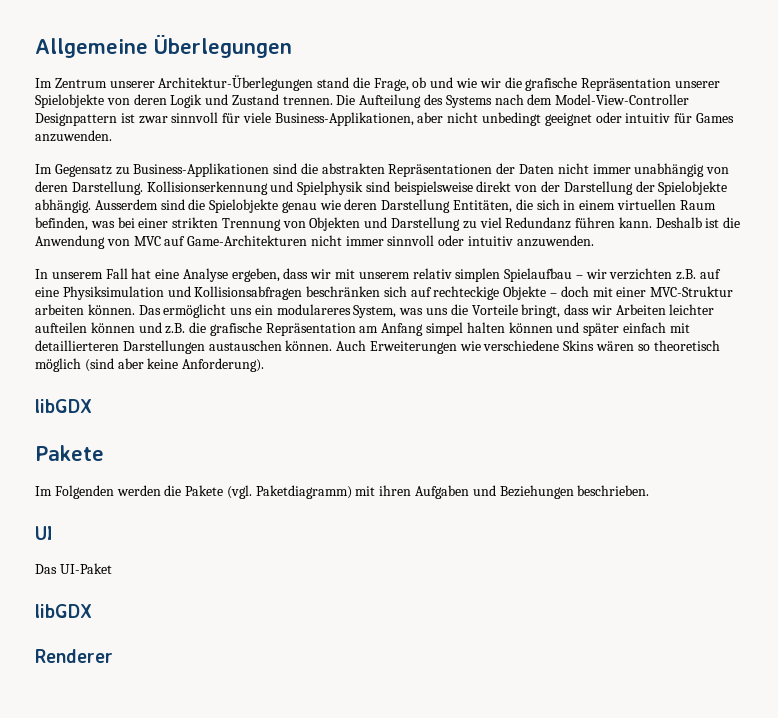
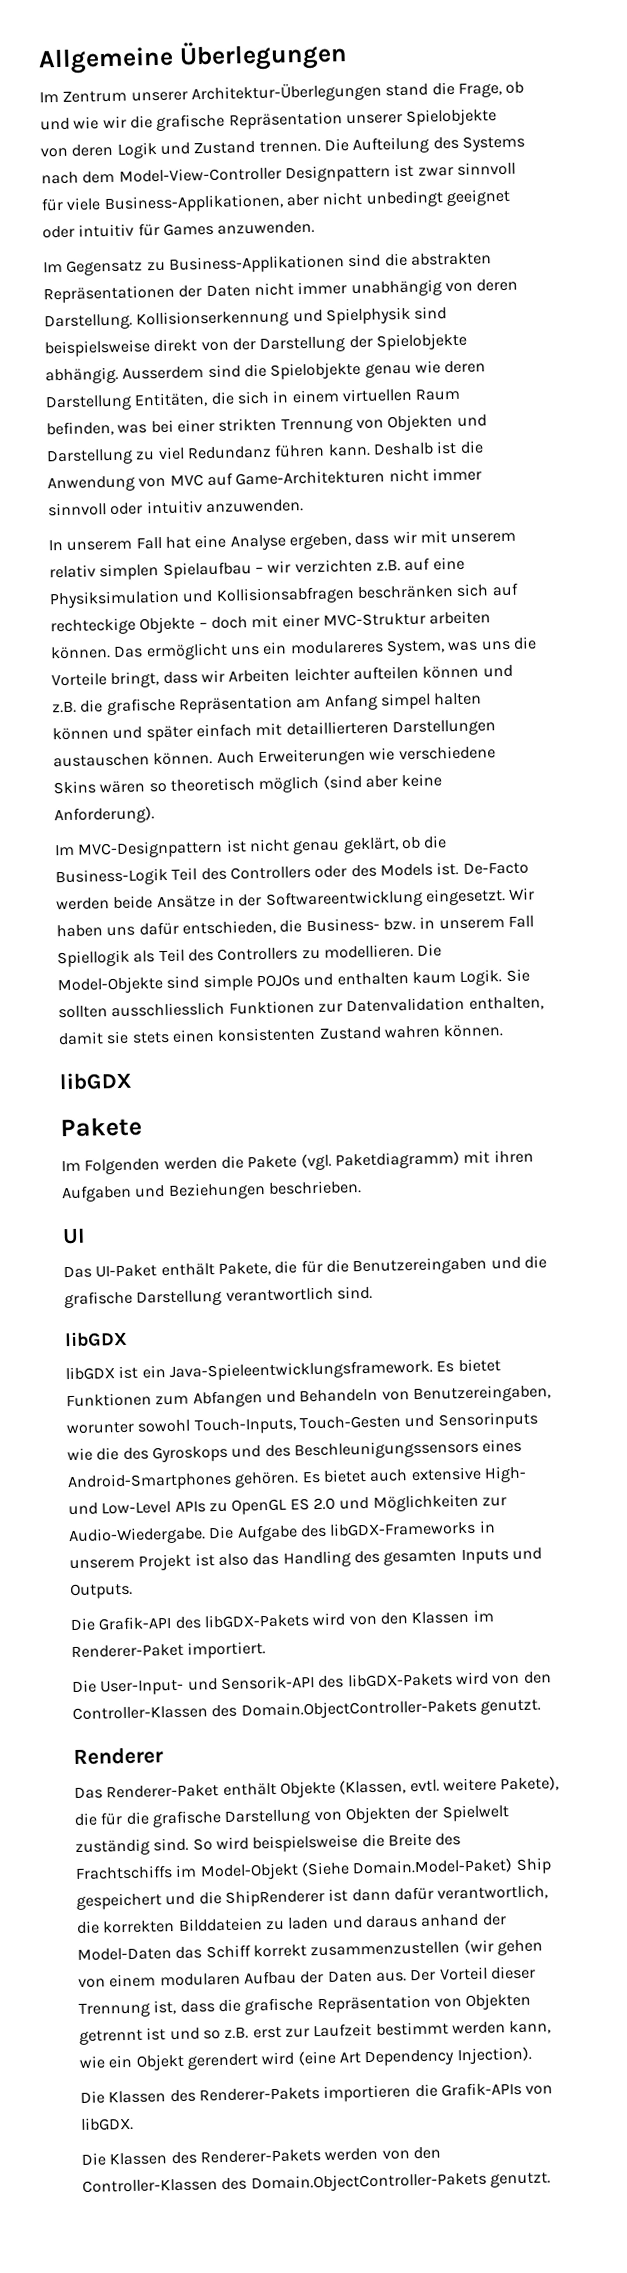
(265, 365) none -> [54,835,448,859] [55,861,529,887] [56,887,536,911] [56,915,534,938] [57,943,443,968] [57,968,530,995] [58,996,544,1019] [58,1024,504,1046] // Im MVC-Designpattern ist nicht genau geklärt, ob die Business-Logik Teil des Controllers oder des Models ist. De-Facto werden beide Ansätze in der Softwareentwicklung eingesetzt. Wir haben uns dafür entschieden, die Business- bzw. in unserem Fall Spiellogik als Teil des Controllers zu modellieren. Die Model-Objekte sind simple POJOs und enthalten kaum Logik. Sie sollten ausschliesslich Funktionen zur Datenvalidation enthalten, damit sie stets einen konsistenten Zustand wahren können.
[35,604,92,618] [35,649,113,663] // libGDX // Renderer -> [160,1255,547,1277] [64,1285,373,1309] [64,1330,128,1348] [65,1358,501,1382] [66,1384,551,1408] [66,1411,538,1435] [67,1438,523,1463] [67,1465,527,1492] [68,1493,507,1516] [68,1520,496,1546] [69,1547,542,1571] [70,1582,133,1600] [70,1609,494,1632] [71,1641,267,1659] [72,1671,552,1696] [72,1698,541,1721] [73,1747,164,1766] [74,1776,560,1800] [74,1804,510,1828] [75,1832,462,1857] [75,1857,552,1881] [76,1884,549,1910] [76,1913,507,1934] [77,1939,543,1961] [78,1965,536,1988] [78,1992,532,2018] [79,2020,552,2045] [79,2046,532,2071] [80,2081,554,2104] [80,2116,134,2131] [81,2146,441,2166] [82,2171,551,2193] enthält Pakete, die für die Benutzereingaben und die grafische Darstellung verantwortlich sind. // libGDX // libGDX ist ein Java-Spieleentwicklungsframework. Es bietet Funktionen zum Abfangen und Behandeln von Benutzereingaben, worunter sowohl Touch-Inputs, Touch-Gesten und Sensorinputs wie die des Gyroskops und des Beschleunigungssensors eines Android-Smartphones gehören. Es bietet auch extensive High- und Low-Level APIs zu OpenGL ES 2.0 und Möglichkeiten zur Audio-Wiedergabe. Die Aufgabe des libGDX-Frameworks in unserem Projekt ist also das Handling des gesamten Inputs und Outputs. // Die Grafik-API des libGDX-Pakets wird von den Klassen im Renderer-Paket importiert. // Die User-Input- und Sensorik-API des libGDX-Pakets wird von den Controller-Klassen des Domain.ObjectController-Pakets genutzt. // Renderer // Das Renderer-Paket enthält Objekte (Klassen, evtl. weitere Pakete), die für die grafische Darstellung von Objekten der Spielwelt zuständig sind. So wird beispielsweise die Breite des Frachtschiffs im Model-Objekt (Siehe Domain.Model-Paket) Ship gespeichert und die ShipRenderer ist dann dafür verantwortlich, die korrekten Bilddateien zu laden und daraus anhand der Model-Daten das Schiff korrekt zusammenzustellen (wir gehen von einem modularen Aufbau der Daten aus. Der Vorteil dieser Trennung ist, dass die grafische Repräsentation von Objekten getrennt ist und so z.B. erst zur Laufzeit bestimmt werden kann, wie ein Objekt gerendert wird (eine Art Dependency Injection). // Die Klassen des Renderer-Pakets importieren die Grafik-APIs von libGDX. // Die Klassen des Renderer-Pakets werden von den Controller-Klassen des Domain.ObjectController-Pakets genutzt.

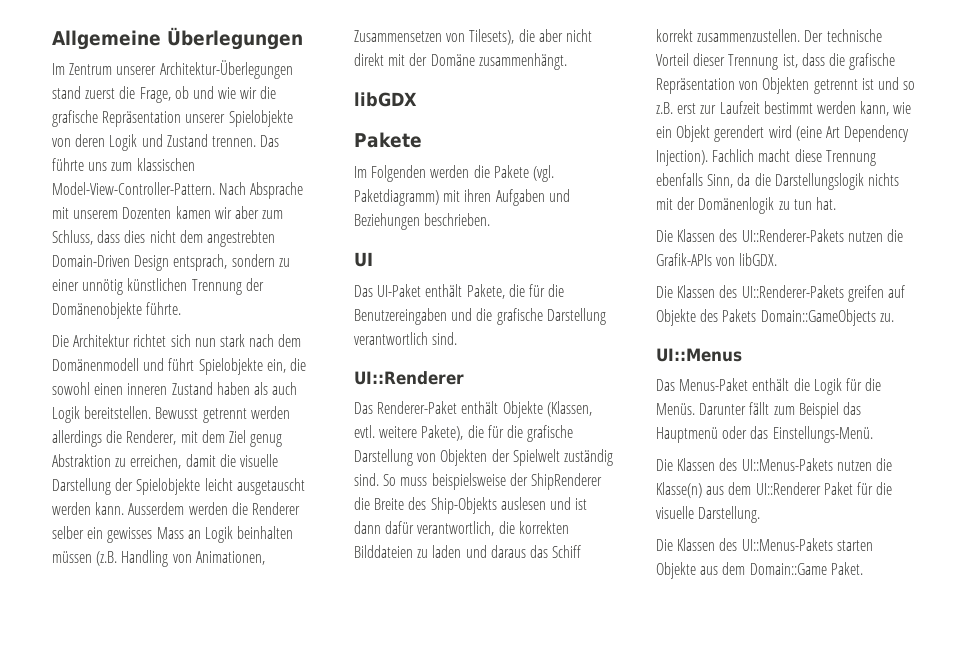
(429, 90) none -> [85,88,116,99] zuerst
[323,135,525,154] [41,161,516,185] [41,188,511,214] [42,220,316,239] [43,252,492,276] [43,278,519,304] [44,306,448,331] [44,332,467,358] [45,360,487,385] [45,387,461,412] [46,413,487,437] [46,440,484,466] [47,467,482,493] [48,499,304,517] [48,530,517,551] [49,556,465,581] [49,582,519,609] [50,610,492,636] [50,636,537,661] [51,664,513,689] [52,692,483,716] [52,719,496,742] [53,745,496,768] [53,773,443,795] [54,806,155,825] [54,835,448,859] [55,861,529,887] [56,887,536,911] [56,915,534,938] [57,943,443,968] [57,968,530,995] [58,996,544,1019] [58,1024,504,1046] Die Aufteilung des Systems nach dem Model-View-Controller Designpattern ist zwar sinnvoll für viele Business-Applikationen, aber nicht unbedingt geeignet oder intuitiv für Games anzuwenden. // Im Gegensatz zu Business-Applikationen sind die abstrakten Repräsentationen der Daten nicht immer unabhängig von deren Darstellung. Kollisionserkennung und Spielphysik sind beispielsweise direkt von der Darstellung der Spielobjekte abhängig. Ausserdem sind die Spielobjekte genau wie deren Darstellung Entitäten, die sich in einem virtuellen Raum befinden, was bei einer strikten Trennung von Objekten und Darstellung zu viel Redundanz führen kann. Deshalb ist die Anwendung von MVC auf Game-Architekturen nicht immer sinnvoll oder intuitiv anzuwenden. // In unserem Fall hat eine Analyse ergeben, dass wir mit unserem relativ simplen Spielaufbau – wir verzichten z.B. auf eine Physiksimulation und Kollisionsabfragen beschränken sich auf rechteckige Objekte – doch mit einer MVC-Struktur arbeiten können. Das ermöglicht uns ein modulareres System, was uns die Vorteile bringt, dass wir Arbeiten leichter aufteilen können und z.B. die grafische Repräsentation am Anfang simpel halten können und später einfach mit detaillierteren Darstellungen austauschen können. Auch Erweiterungen wie verschiedene Skins wären so theoretisch möglich (sind aber keine Anforderung). // Im MVC-Designpattern ist nicht genau geklärt, ob die Business-Logik Teil des Controllers oder des Models ist. De-Facto werden beide Ansätze in der Softwareentwicklung eingesetzt. Wir haben uns dafür entschieden, die Business- bzw. in unserem Fall Spiellogik als Teil des Controllers zu modellieren. Die Model-Objekte sind simple POJOs und enthalten kaum Logik. Sie sollten ausschliesslich Funktionen zur Datenvalidation enthalten, damit sie stets einen konsistenten Zustand wahren können. -> [260,135,280,147] [52,158,195,171] [52,182,304,199] [52,206,284,219] [52,230,275,247] [52,254,290,271] [52,278,264,295] [52,302,182,319] [52,334,302,347] [52,358,306,375] [52,382,298,395] [52,406,290,423] [52,430,283,447] [52,454,278,469] [52,478,305,495] [52,502,300,515] [52,526,294,543] [52,550,265,567] [354,29,592,45] [354,53,567,70] Das führte uns zum klassischen Model-View-Controller-Pattern. Nach Absprache mit unserem Dozenten kamen wir aber zum Schluss, dass dies nicht dem angestrebten Domain-Driven Design entsprach, sondern zu einer unnötig künstlichen Trennung der Domänenobjekte führte. // Die Architektur richtet sich nun stark nach dem Domänenmodell und führt Spielobjekte ein, die sowohl einen inneren Zustand haben als auch Logik bereitstellen. Bewusst getrennt werden allerdings die Renderer, mit dem Ziel genug Abstraktion zu erreichen, damit die visuelle Darstellung der Spielobjekte leicht ausgetauscht werden kann. Ausserdem werden die Renderer selber ein gewisses Mass an Logik beinhalten müssen (z.B. Handling von Animationen, Zusammensetzen von Tilesets), die aber nicht direkt mit der Domäne zusammenhängt.
[64,1330,128,1348] [65,1358,501,1382] [66,1384,551,1408] [66,1411,538,1435] [67,1438,523,1463] [67,1465,527,1492] [68,1493,507,1516] [68,1520,496,1546] [69,1547,542,1571] [70,1582,133,1600] [70,1609,494,1632] [71,1641,267,1659] [72,1671,552,1696] [72,1698,541,1721] [73,1747,164,1766] libGDX // libGDX ist ein Java-Spieleentwicklungsframework. Es bietet Funktionen zum Abfangen und Behandeln von Benutzereingaben, worunter sowohl Touch-Inputs, Touch-Gesten und Sensorinputs wie die des Gyroskops und des Beschleunigungssensors eines Android-Smartphones gehören. Es bietet auch extensive High- und Low-Level APIs zu OpenGL ES 2.0 und Möglichkeiten zur Audio-Wiedergabe. Die Aufgabe des libGDX-Frameworks in unserem Projekt ist also das Handling des gesamten Inputs und Outputs. // Die Grafik-API des libGDX-Pakets wird von den Klassen im Renderer-Paket importiert. // Die User-Input- und Sensorik-API des libGDX-Pakets wird von den Controller-Klassen des Domain.ObjectController-Pakets genutzt. // Renderer -> [354,371,464,385] UI::Renderer
[215,1832,462,1853] [75,1857,552,1881] [76,1888,325,1910] wird beispielsweise die Breite des Frachtschiffs im Model-Objekt (Siehe Domain.Model-Paket) Ship gespeichert und die ShipRenderer -> [400,473,602,490] [354,497,571,514] muss beispielsweise der ShipRenderer die Breite des Ship-Objekts auslesen und
[420,1913,507,1927] [77,1939,543,1961] [78,1968,437,1988] anhand der Model-Daten das Schiff korrekt zusammenzustellen (wir gehen von einem modularen Aufbau der Daten aus. Der -> [529,545,582,558] [656,29,882,42] das Schiff korrekt zusammenzustellen. Der technische
[80,2084,412,2104] // Die Klassen des Renderer-Pakets importieren -> [712,149,876,166] [656,173,899,190] [656,197,836,214] [656,229,883,242] Fachlich macht diese Trennung ebenfalls Sinn, da die Darstellungslogik nichts mit der Domänenlogik zu tun hat. // Die Klassen des UI::Renderer-Pakets nutzen
[199,2146,441,2164] [82,2171,551,2193] Renderer-Pakets werden von den Controller-Klassen des Domain.ObjectController-Pakets genutzt. -> [741,285,905,302] [656,309,894,326] [656,348,742,362] [656,378,882,395] [656,402,861,419] [656,426,873,443] [656,458,892,471] [656,482,893,498] [656,506,761,523] [656,538,873,551] [656,562,863,579] UI::Renderer-Pakets greifen auf Objekte des Pakets Domain::GameObjects zu. // UI::Menus // Das Menus-Paket enthält die Logik für die Menüs. Darunter fällt zum Beispiel das Hauptmenü oder das Einstellungs-Menü. // Die Klassen des UI::Menus-Pakets nutzen die Klasse(n) aus dem UI::Renderer Paket für die visuelle Darstellung. // Die Klassen des UI::Menus-Pakets starten Objekte aus dem Domain::Game Paket.

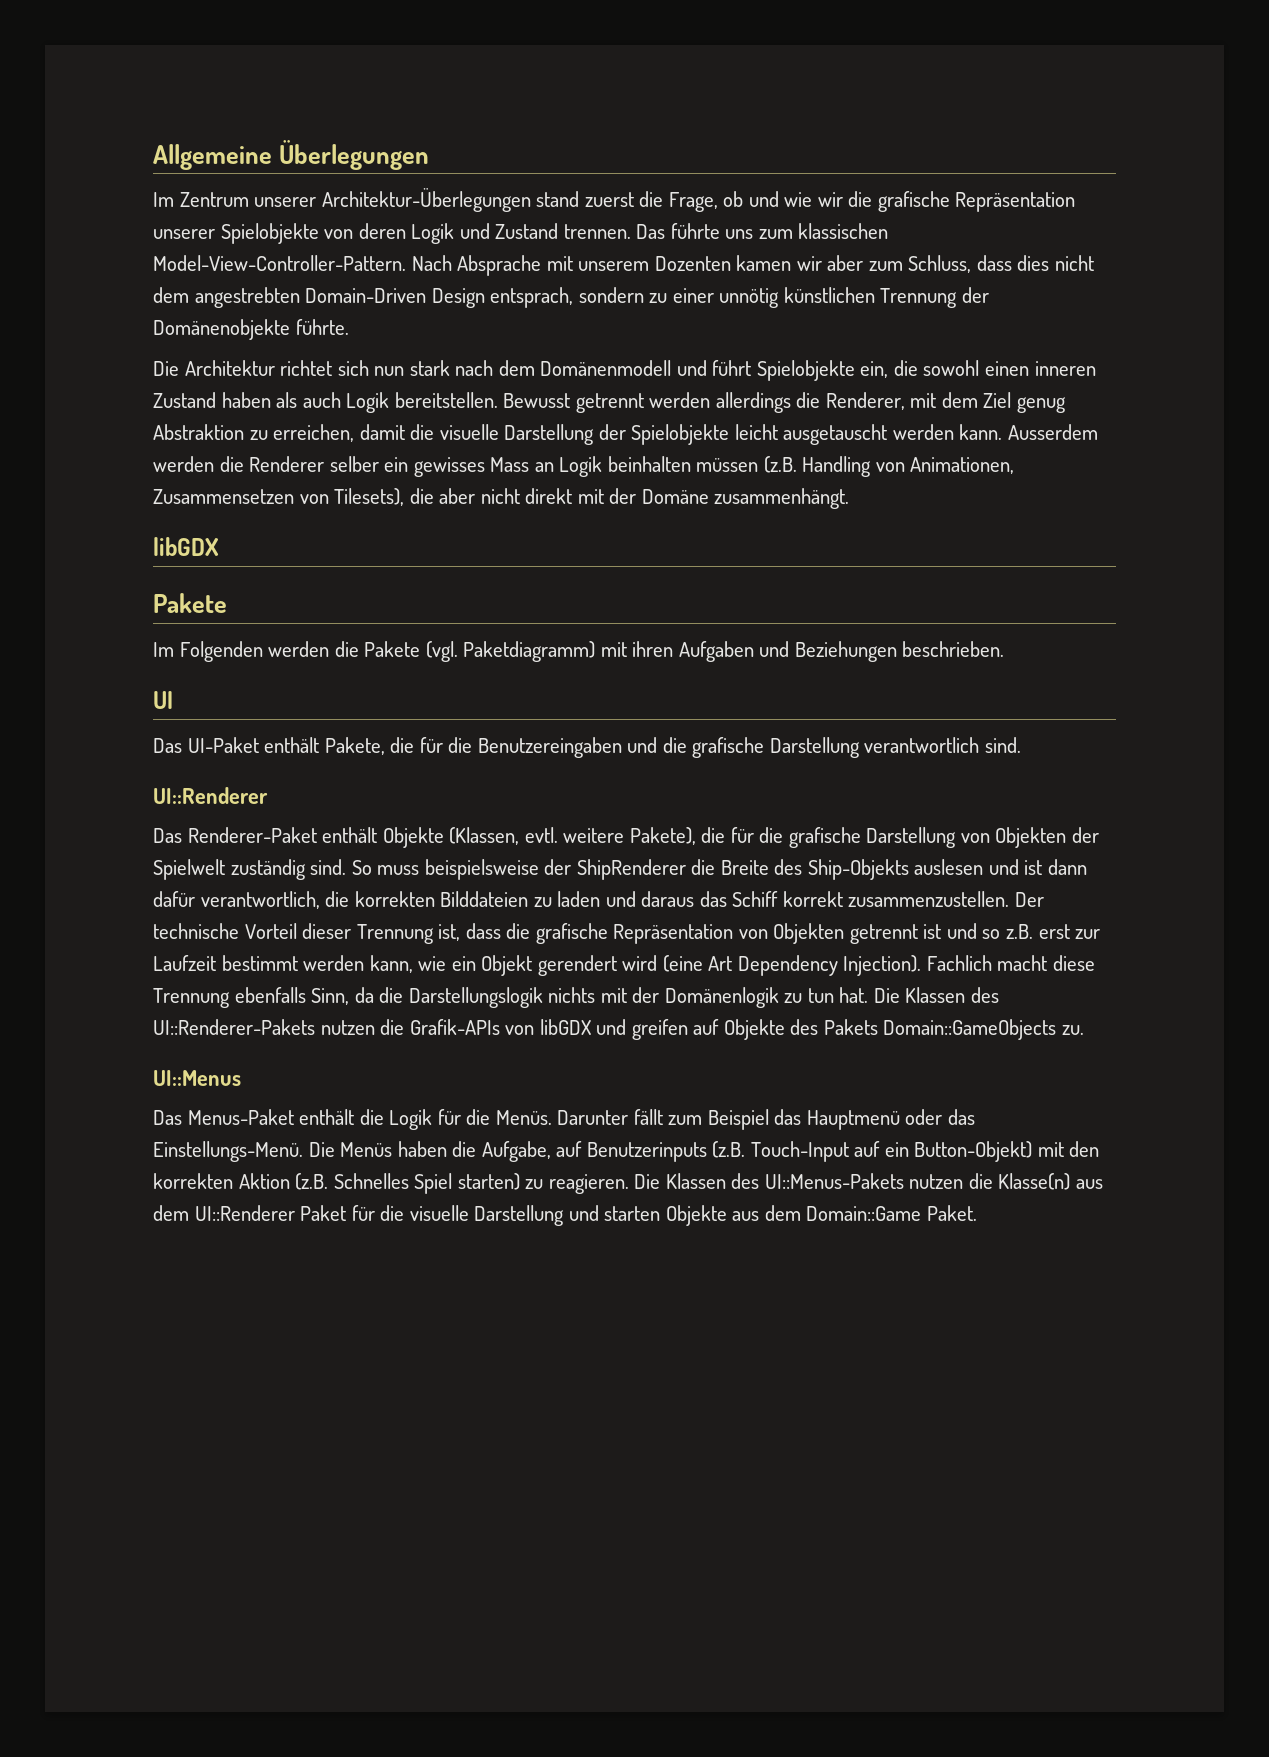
(836, 203) // -> (869, 995) none
[739,253,778,266] [656,285,844,298] libGDX. // Die Klassen des UI::Renderer-Pakets -> [539,1019,627,1035] libGDX und
(873, 434) // -> [308,1141,1100,1162] [153,1173,629,1194] Die Menüs haben die Aufgabe, auf Benutzerinputs (z.B. Touch-Input auf ein Button-Objekt) mit den korrekten Aktion (z.B. Schnelles Spiel starten) zu reagieren.
[698,506,761,523] [656,538,833,551] Darstellung. // Die Klassen des UI::Menus-Pakets -> [474,1205,599,1226] Darstellung und

